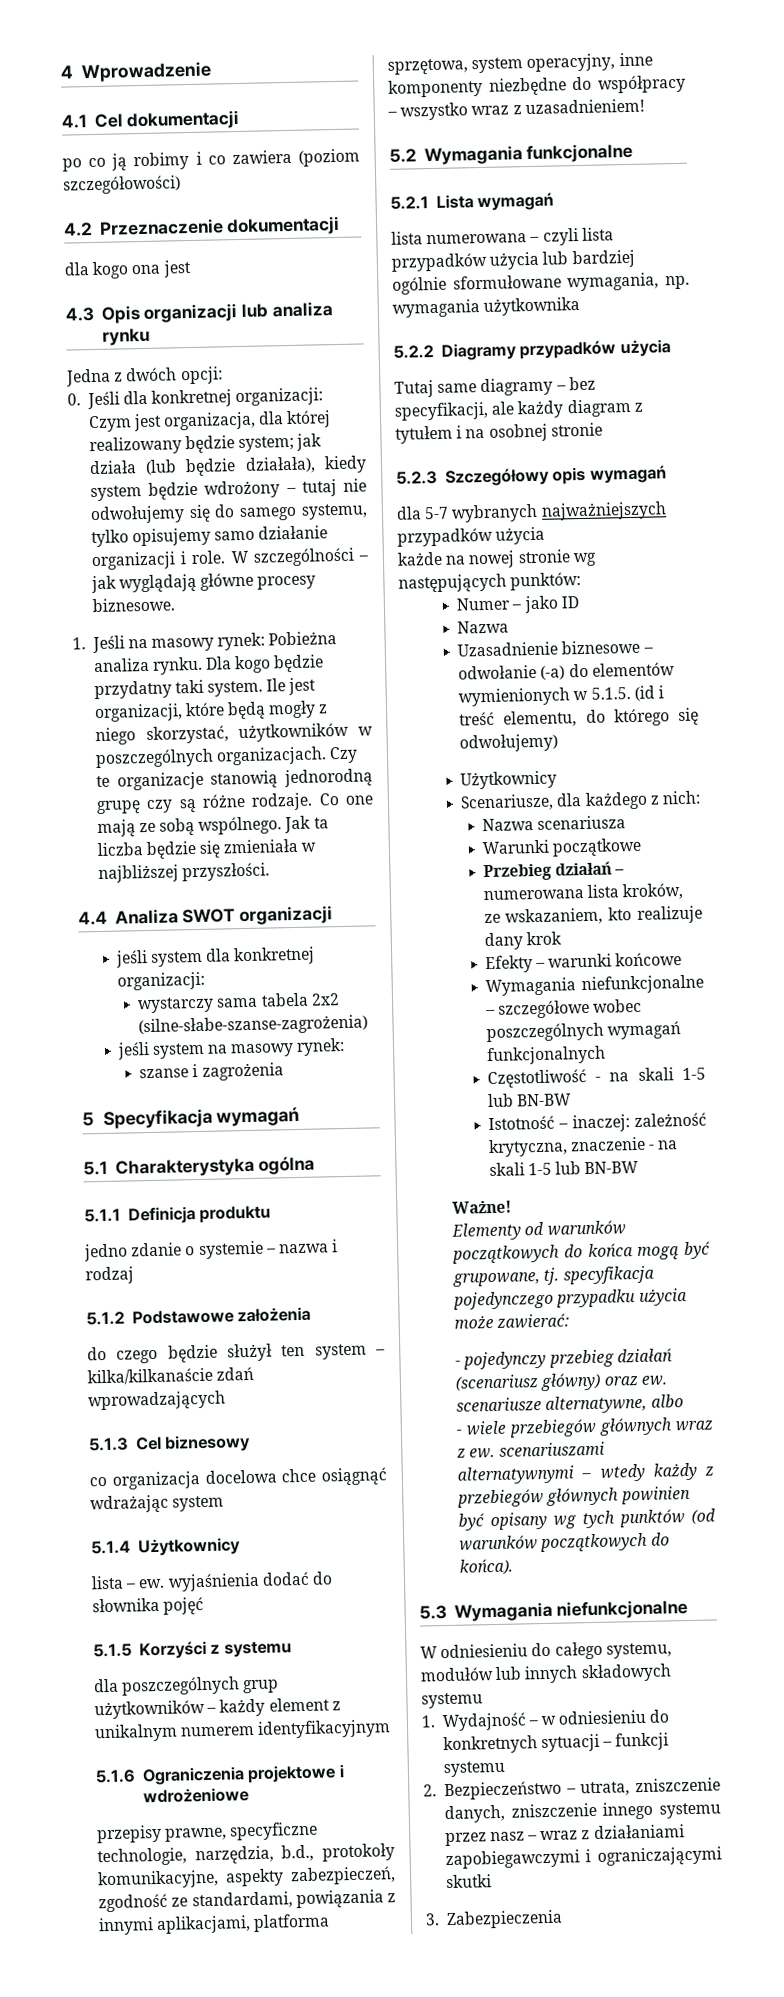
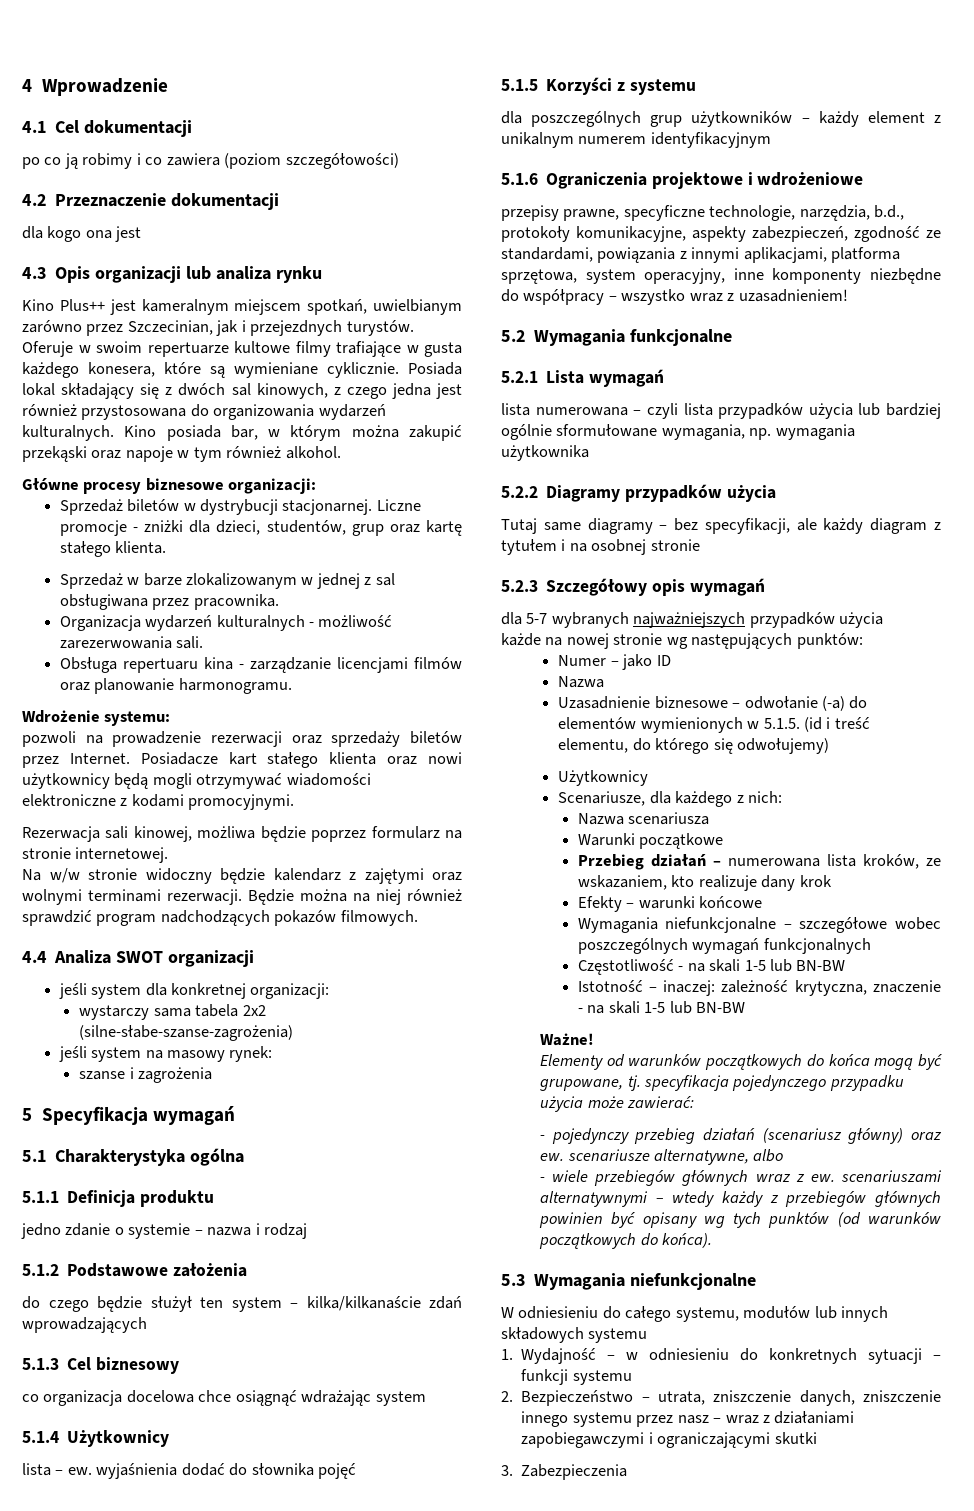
[65,366,223,387] [67,387,324,410] [87,410,332,433] [88,433,323,456] [88,455,367,477] [89,478,367,502] [89,503,368,525] [90,525,329,548] [90,547,368,571] [90,572,317,594] [91,597,175,613] [72,631,338,654] [92,654,325,675] [93,677,317,700] [93,700,329,723] [94,722,373,746] [94,746,359,769] [95,768,373,791] [95,792,373,815] [96,815,329,838] [96,838,317,860] [97,862,270,884] Jedna z dwóch opcji: // 0. Jeśli dla konkretnej organizacji: Czym jest organizacja, dla której realizowany będzie system; jak działa (lub będzie działała), kiedy system będzie wdrożony – tutaj nie odwołujemy się do samego systemu, tylko opisujemy samo działanie organizacji i role. W szczególności – jak wyglądają główne procesy biznesowe. // 1. Jeśli na masowy rynek: Pobieżna analiza rynku. Dla kogo będzie przydatny taki system. Ile jest organizacji, które będą mogły z niego skorzystać, użytkowników w poszczególnych organizacjach. Czy te organizacje stanowią jednorodną grupę czy są różne rodzaje. Co one mają ze sobą wspólnego. Jak ta liczba będzie się zmieniała w najbliższej przyszłości. -> [22,299,462,315] [22,320,414,336] [22,341,462,357] [22,362,462,378] [22,383,463,399] [22,404,386,420] [22,425,462,441] [22,446,341,462] [22,478,317,494] [59,499,421,515] [59,520,462,536] [59,541,167,557] [59,573,395,589] [59,594,279,610] [59,615,393,631] [59,636,204,649] [59,657,462,673] [59,678,292,694] [22,710,171,726] [22,731,463,747] [22,752,462,768] [22,773,371,789] [22,794,295,810] [22,826,462,842] [22,847,169,863] [22,868,462,884] [22,889,462,905] [22,910,418,926] Kino Plus++ jest kameralnym miejscem spotkań, uwielbianym zarówno przez Szczecinian, jak i przejezdnych turystów. Oferuje w swoim repertuarze kultowe filmy trafiające w gusta każdego konesera, które są wymieniane cyklicznie. Posiada lokal składający się z dwóch sal kinowych, z czego jedna jest również przystosowana do organizowania wydarzeń kulturalnych. Kino posiada bar, w którym można zakupić przekąski oraz napoje w tym również alkohol. // Główne procesy biznesowe organizacji: // Sprzedaż biletów w dystrybucji stacjonarnej. Liczne promocje - zniżki dla dzieci, studentów, grup oraz kartę stałego klienta. // Sprzedaż w barze zlokalizowanym w jednej z sal obsługiwana przez pracownika. // Organizacja wydarzeń kulturalnych - możliwość zarezerwowania sali. // Obsługa repertuaru kina - zarządzanie licencjami filmów oraz planowanie harmonogramu. // Wdrożenie systemu: // pozwoli na prowadzenie rezerwacji oraz sprzedaży biletów przez Internet. Posiadacze kart stałego klienta oraz nowi użytkownicy będą mogli otrzymywać wiadomości elektroniczne z kodami promocyjnymi. // Rezerwacja sali kinowej, możliwa będzie poprzez formularz na stronie internetowej. // Na w/w stronie widoczny będzie kalendarz z zajętymi oraz wolnymi terminami rezerwacji. Będzie można na niej również sprawdzić program nadchodzących pokazów filmowych.

